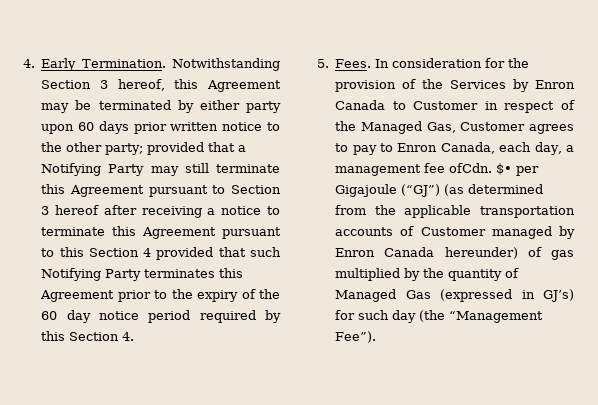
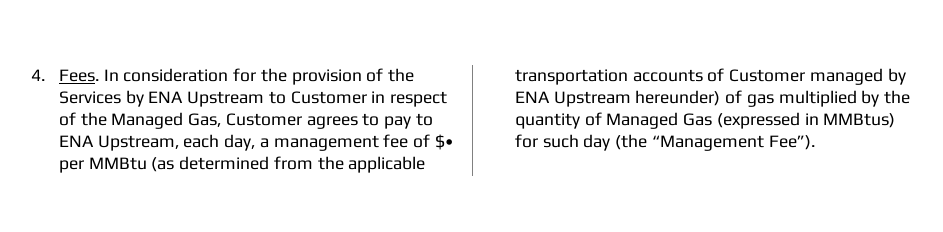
[23,58,280,71] [41,79,281,92] [41,100,281,113] [41,121,280,134] [41,142,247,155] [41,163,280,176] [41,184,281,197] [41,205,280,218] [41,226,281,239] [41,247,281,260] [41,268,244,281] [40,289,280,302] [41,310,281,323] [41,331,135,341] [317,59,329,68] 4. Early Termination. Notwithstanding Section 3 hereof, this Agreement may be terminated by either party upon 60 days prior written notice to the other party; provided that a Notifying Party may still terminate this Agreement pursuant to Section 3 hereof after receiving a notice to terminate this Agreement pursuant to this Section 4 provided that such Notifying Party terminates this Agreement prior to the expiry of the 60 day notice period required by this Section 4. // 5. -> [31,69,45,81] 4.
[535,80,575,89] [335,100,386,110] Enron Canada -> [148,91,265,107] ENA Upstream
[397,142,495,154] Enron Canada, -> [59,135,179,151] ENA Upstream,
[449,163,493,173] ofCdn. -> [413,134,431,148] of
[335,184,441,197] Gigajoule (“GJ”) -> [88,157,147,170] MMBtu
[335,247,435,257] Enron Canada -> [515,91,631,107] ENA Upstream
[543,289,574,302] GJ’s) -> [823,113,896,128] MMBtus)

